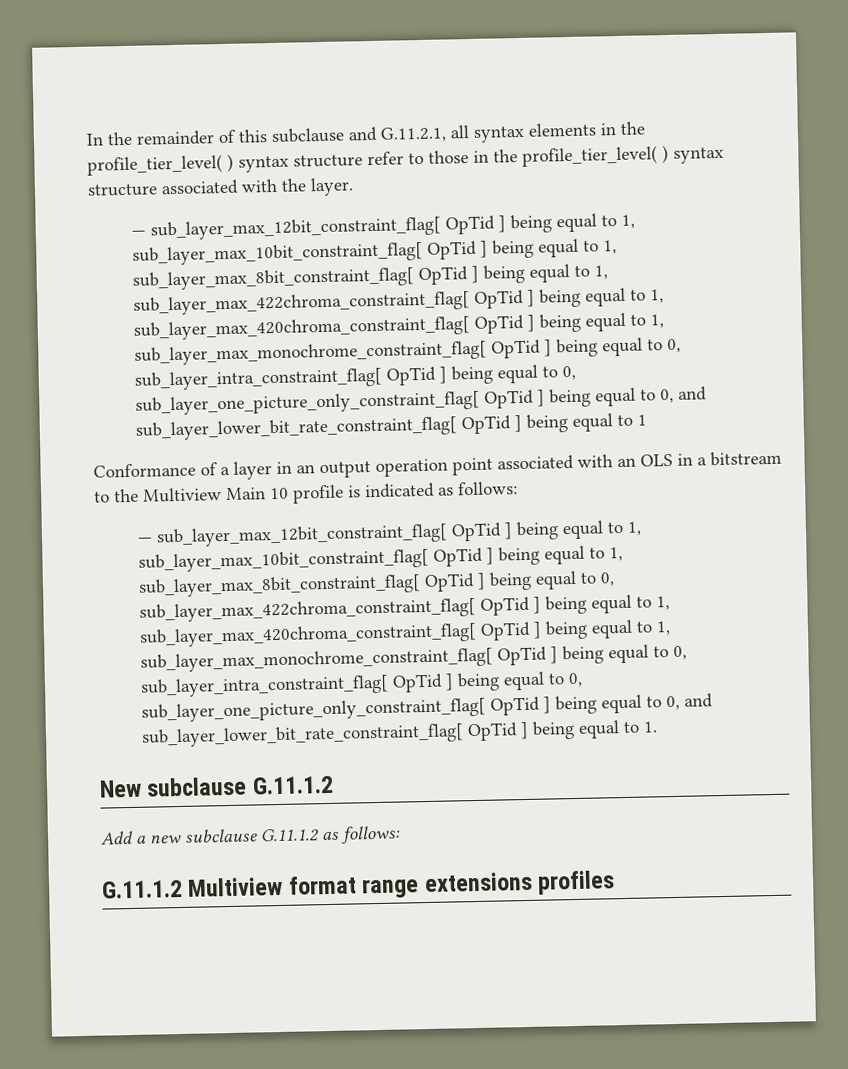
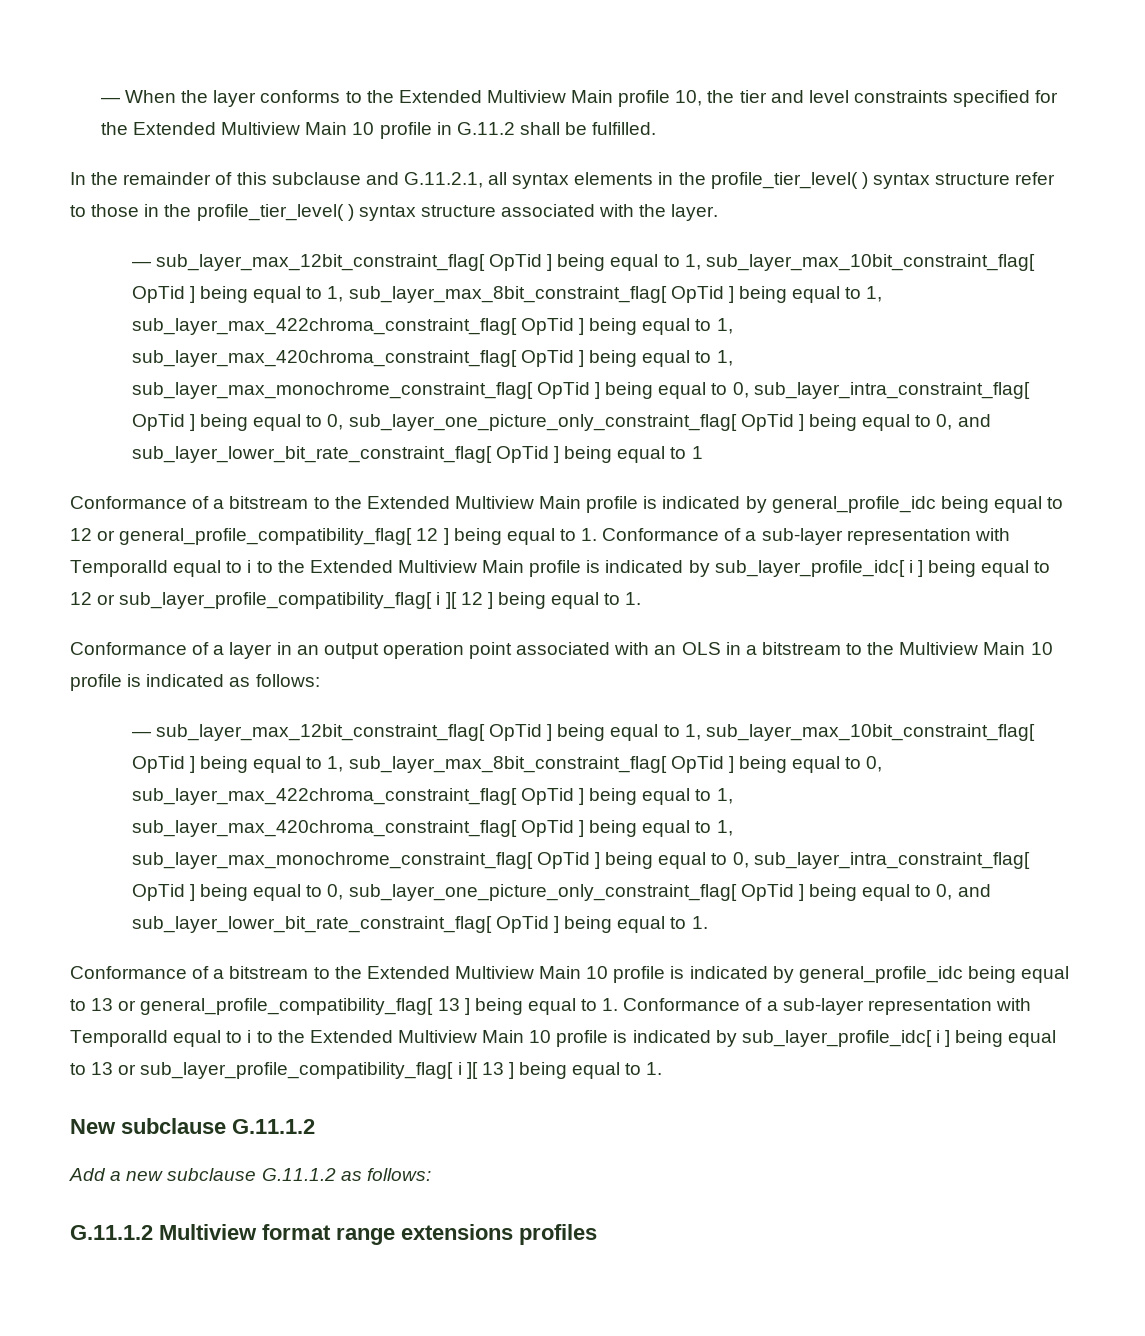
(86, 139) none -> [100,90,1059,107] [100,122,657,139] — When the layer conforms to the Extended Multiview Main profile 10, the tier and level constraints specified for the Extended Multiview Main 10 profile in G.11.2 shall be fulfilled. //
(647, 420) none -> [70,496,1064,513] [70,528,1010,545] [70,560,1051,577] [70,592,642,609] // Conformance of a bitstream to the Extended Multiview Main profile is indicated by general_profile_idc being equal to 12 or general_profile_compatibility_flag[ 12 ] being equal to 1. Conformance of a sub-layer representation with TemporalId equal to i to the Extended Multiview Main profile is indicated by sub_layer_profile_idc[ i ] being equal to 12 or sub_layer_profile_compatibility_flag[ i ][ 12 ] being equal to 1.
(658, 727) none -> [70,966,1070,983] [70,998,1031,1015] [70,1030,1057,1047] [70,1062,663,1079] // Conformance of a bitstream to the Extended Multiview Main 10 profile is indicated by general_profile_idc being equal to 13 or general_profile_compatibility_flag[ 13 ] being equal to 1. Conformance of a sub-layer representation with TemporalId equal to i to the Extended Multiview Main 10 profile is indicated by sub_layer_profile_idc[ i ] being equal to 13 or sub_layer_profile_compatibility_flag[ i ][ 13 ] being equal to 1.

